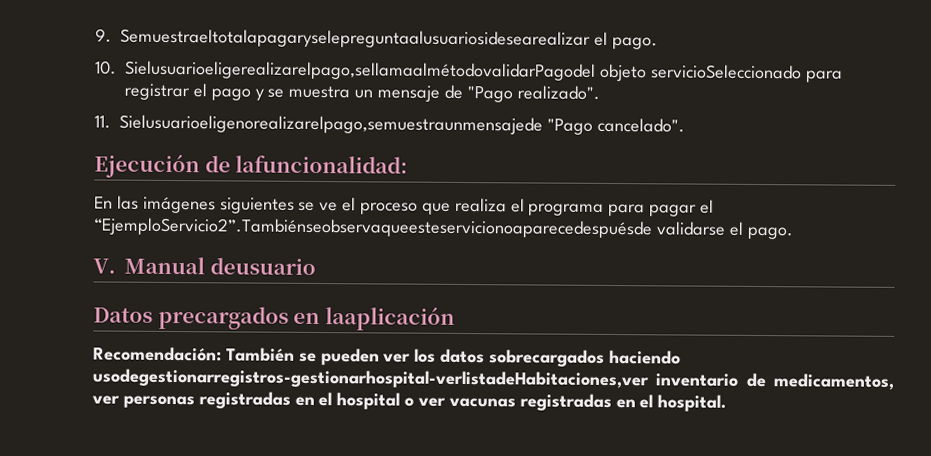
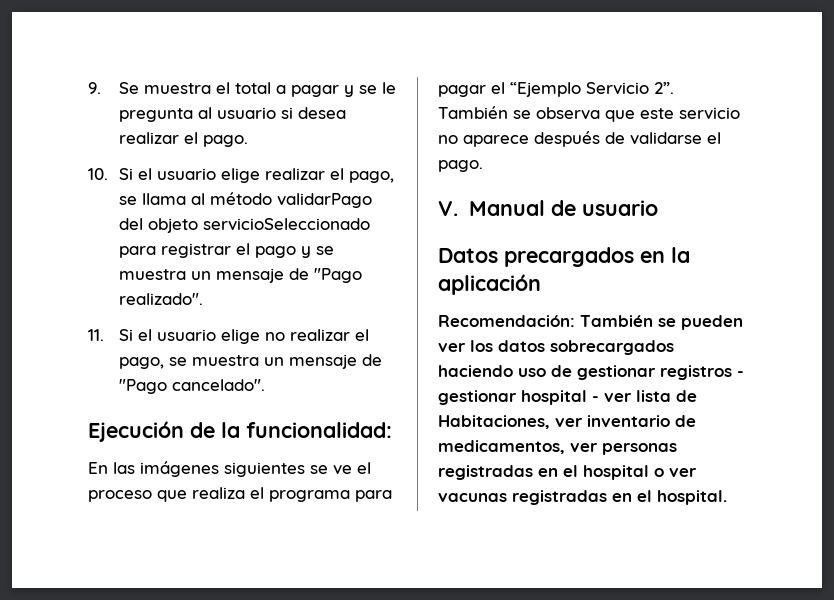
[120,28,658,50] [95,60,596,81] Semuestraeltotalapagaryselepreguntaalusuariosidesearealizar el pago. // 10. Sielusuarioeligerealizarelpago,sellamaalmétodovalidarPagodel -> [118,82,396,97] [118,107,346,122] [118,132,248,147] [88,168,394,183] [118,192,372,208] [118,218,143,230] Se muestra el total a pagar y se le pregunta al usuario si desea realizar el pago. // 10. Si el usuario elige realizar el pago, se llama al método validarPago del
[119,114,544,135] Sielusuarioeligenorealizarelpago,semuestraunmensajede -> [118,329,369,344] [118,354,382,369] Si el usuario elige no realizar el pago, se muestra un mensaje de
[235,155,409,174] lafuncionalidad: -> [221,422,392,438] la funcionalidad:
[93,217,653,239] “EjemploServicio2”.Tambiénseobservaqueesteservicionoaparecedespuésde -> [510,82,674,97] [438,106,740,122] [438,131,625,147] “Ejemplo Servicio 2”. También se observa que este servicio no aparece después de
[209,257,316,275] deusuario -> [550,200,658,216] de usuario
[324,306,455,331] laaplicación -> [671,247,690,263] [438,274,541,295] la aplicación
[92,368,650,390] usodegestionarregistros-gestionarhospital-verlistadeHabitaciones,ver -> [518,365,744,380] [438,390,697,405] [438,415,583,429] uso de gestionar registros - gestionar hospital - ver lista de Habitaciones, ver

